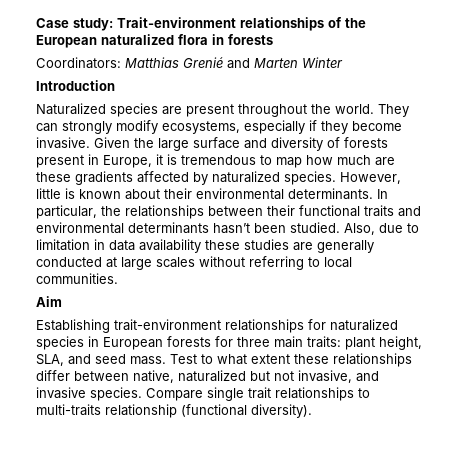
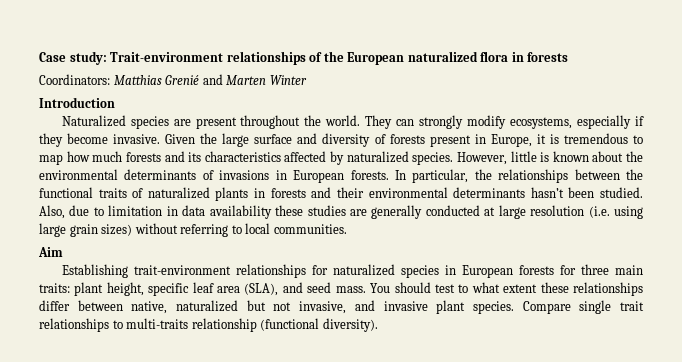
[375,157,395,166] [36,171,133,185] are these gradients -> [125,151,281,162] forests and its characteristics
[164,188,373,200] their environmental determinants. -> [626,151,643,162] [39,169,389,183] the environmental determinants of invasions in European forests.
[267,205,295,216] their -> [626,169,643,180] the
[398,206,421,217] and -> [132,187,364,201] of naturalized plants in forests and their
[156,257,195,268] scales -> [530,205,643,219] [39,223,133,237] resolution (i.e. using large grain sizes)
[36,354,197,366] SLA, and seed mass. Test -> [148,282,455,296] specific leaf area (SLA), and seed mass. You should test
(86, 393) none -> [436,300,466,314] plant

